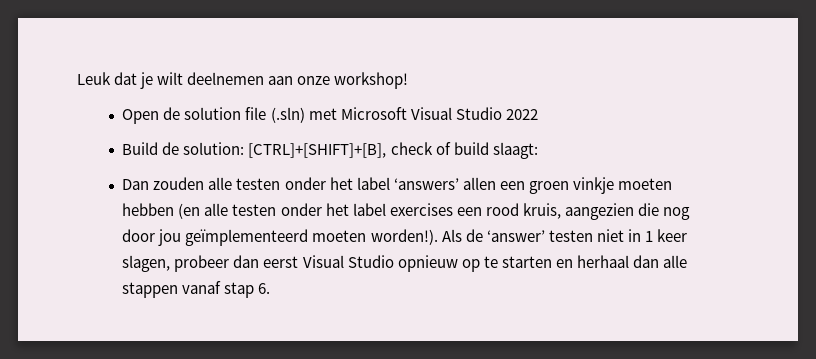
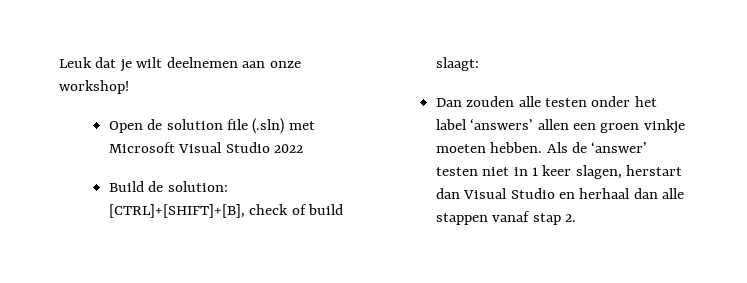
[122,203,690,220] [122,229,438,246] hebben (en alle testen onder het label exercises een rood kruis, aangezien die nog door jou geïmplementeerd moeten worden!). -> [490,142,543,153] hebben.
[174,255,552,272] probeer dan eerst Visual Studio opnieuw op te starten -> [626,165,683,176] [435,188,555,199] herstart dan Visual Studio
[258,283,271,294] 6. -> [564,214,576,222] 2.

